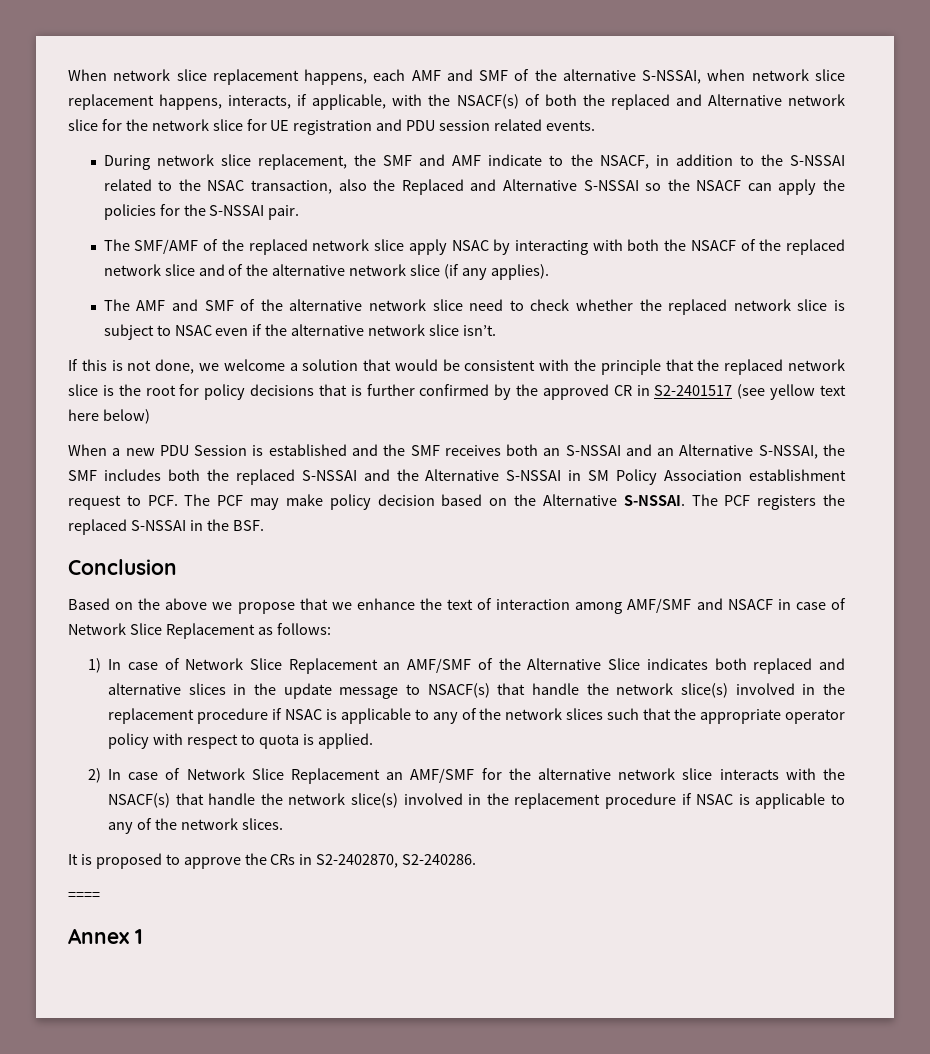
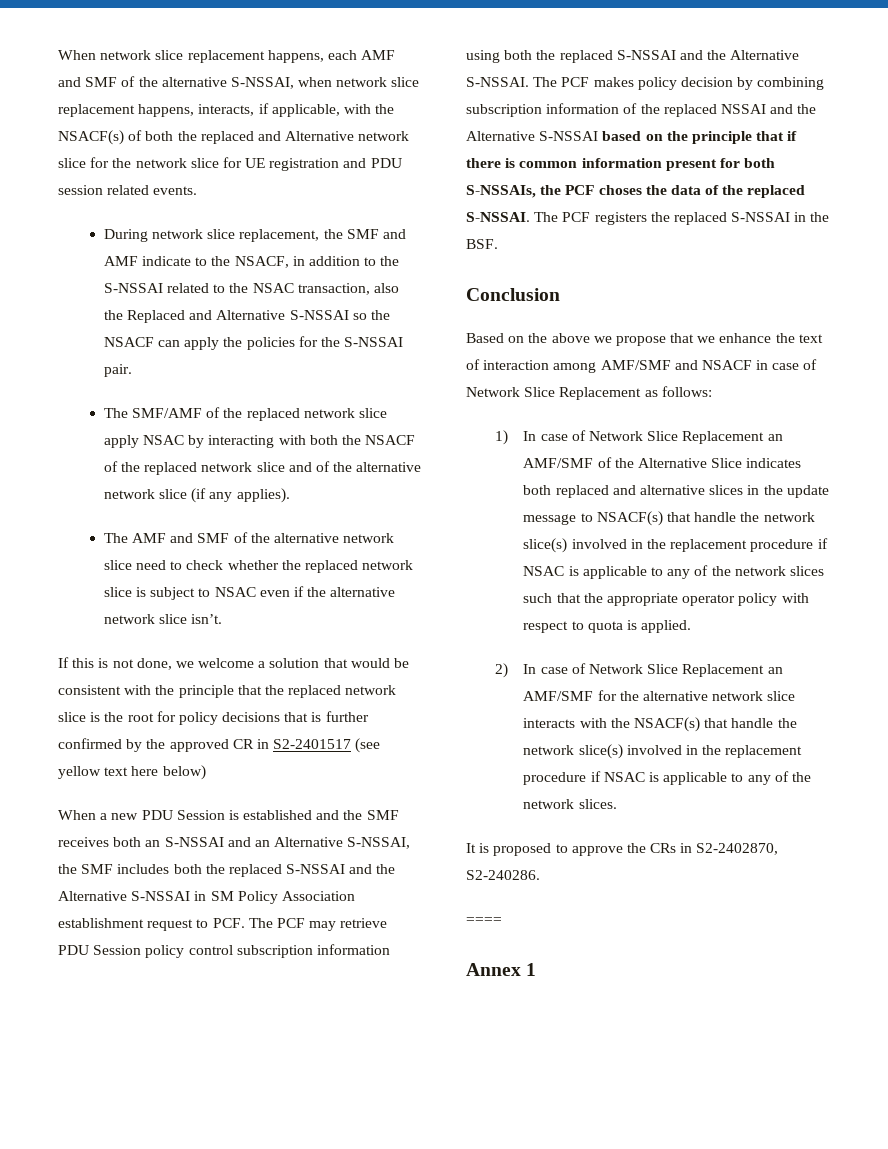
[285,494,617,510] make policy decision based on the Alternative -> [340,918,388,928] [58,944,390,958] [466,50,800,63] [466,77,825,90] [466,103,817,117] [466,131,798,144] [466,158,776,171] [466,185,806,198] retrieve PDU Session policy control subscription information using both the replaced S-NSSAI and the Alternative S-NSSAI. The PCF makes policy decision by combining subscription information of the replaced NSSAI and the Alternative S-NSSAI based on the principle that if there is common information present for both S-NSSAIs, the PCF choses the data of the replaced

